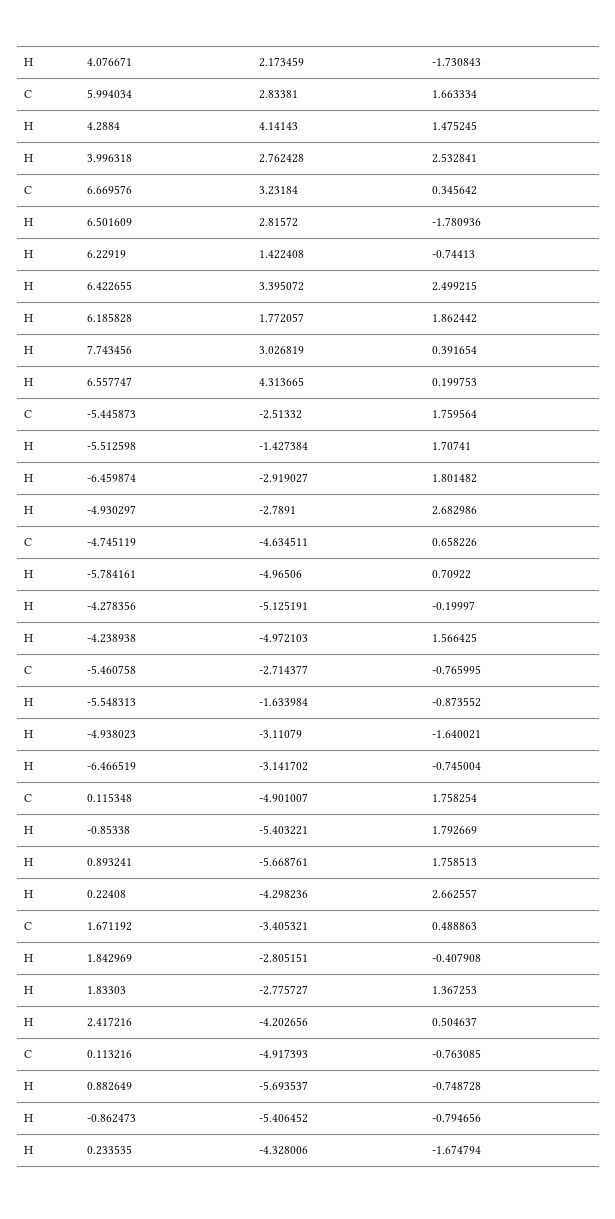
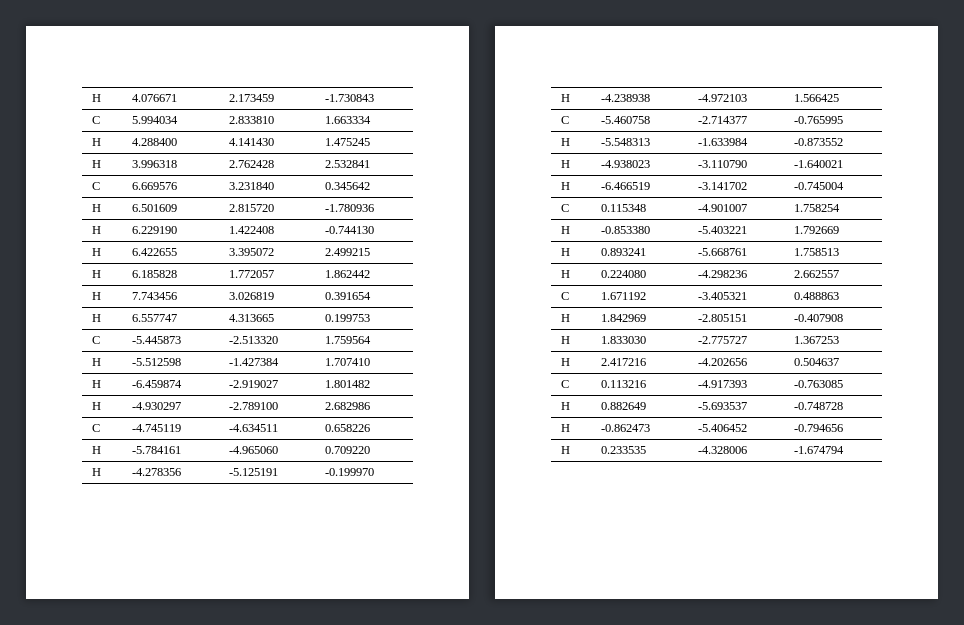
[258,90,298,99] 2.83381 -> [228,116,274,124] 2.833810
[86,122,120,131] [258,122,298,130] 4.2884 | 4.14143 -> [131,138,177,146] [228,138,274,146] 4.288400 | 4.141430
[258,186,298,195] 3.23184 -> [228,182,274,190] 3.231840
[258,217,298,227] 2.81572 -> [228,204,274,212] 2.815720
[86,250,126,259] 6.22919 -> [131,226,177,234] 6.229190
[431,249,475,258] -0.74413 -> [324,226,374,234] -0.744130
[258,409,302,419] -2.51332 -> [228,336,278,344] -2.513320
[431,441,471,450] 1.70741 -> [324,358,370,366] 1.707410
[258,505,296,515] -2.7891 -> [228,402,278,410] -2.789100
[258,569,302,578] [431,569,471,579] -4.96506 | 0.70922 -> [228,446,278,454] [324,446,370,454] -4.965060 | 0.709220
[431,601,475,610] -0.19997 -> [324,468,374,476] -0.199970
[258,729,302,738] -3.11079 -> [697,160,747,168] -3.110790
[86,825,130,834] -0.85338 -> [600,226,650,234] -0.853380
[86,890,126,899] 0.22408 -> [600,270,646,278] 0.224080
[86,986,126,994] 1.83303 -> [600,336,646,344] 1.833030

